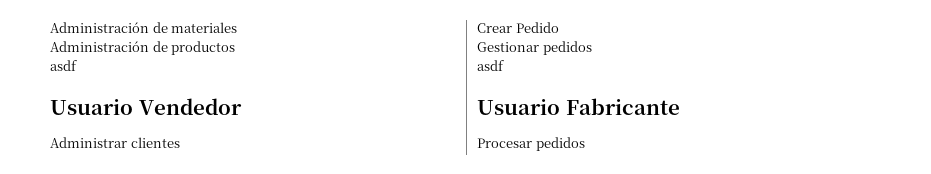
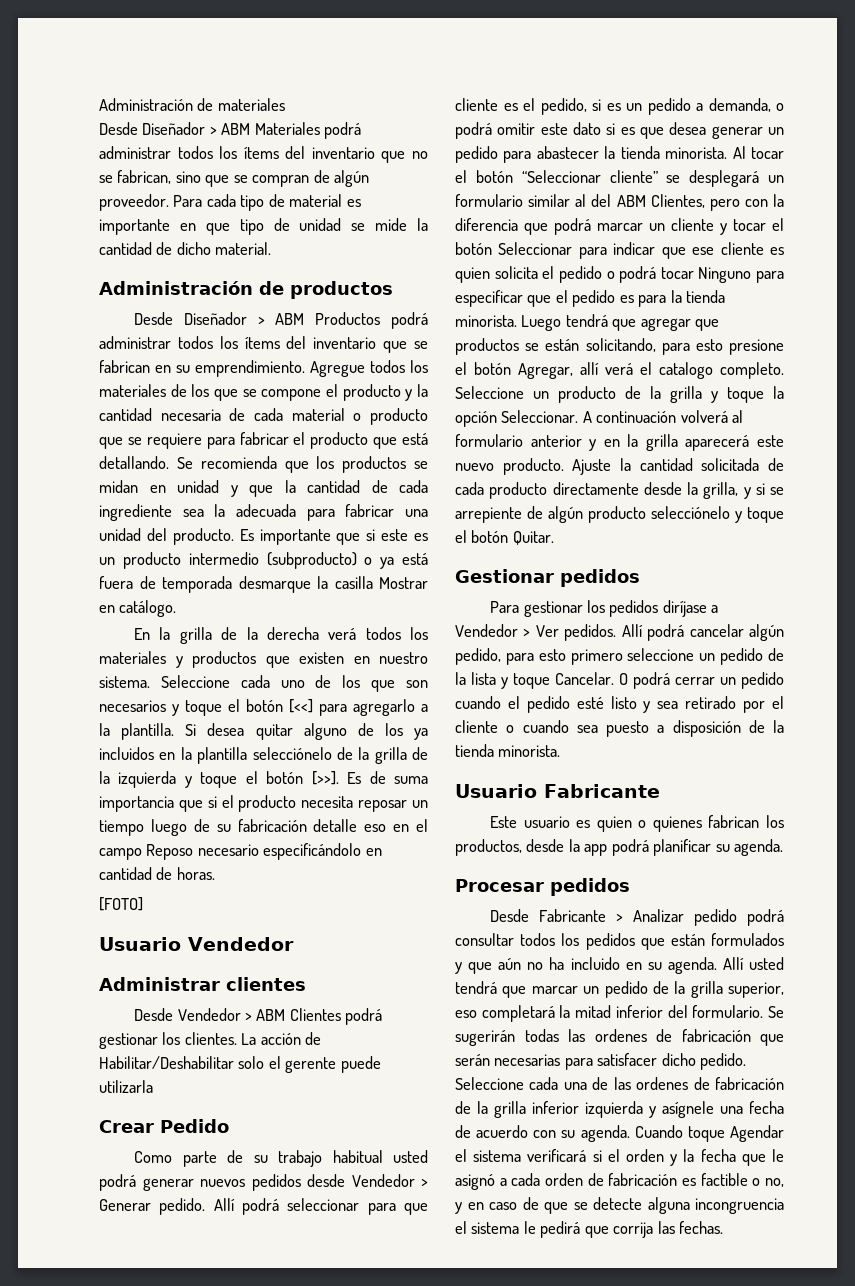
[50,41,236,55] [50,60,77,71] [50,98,242,115] [50,137,180,148] [477,22,559,33] [477,41,592,55] [477,60,504,71] [477,98,680,115] [477,137,585,151] Administración de productos // asdf // Usuario Vendedor // Administrar clientes // Crear Pedido // Gestionar pedidos // asdf // Usuario Fabricante // Procesar pedidos -> [99,122,362,139] [99,146,428,163] [99,170,370,187] [99,194,361,211] [99,218,428,235] [99,242,272,255] [99,281,393,299] [134,312,428,329] [99,336,428,353] [99,360,428,377] [99,384,428,401] [99,408,428,425] [99,432,428,449] [99,456,428,473] [99,480,428,497] [99,504,428,521] [99,528,428,545] [99,552,428,569] [99,576,428,593] [99,600,177,617] [134,627,429,644] [99,651,428,668] [99,675,428,692] [99,699,428,716] [99,723,428,740] [99,747,428,764] [99,771,429,788] [99,795,428,812] [99,819,428,836] [99,843,382,860] [99,867,215,880] [99,897,143,911] [99,937,294,951] [99,977,306,991] [134,1008,383,1025] [99,1032,322,1049] [99,1056,381,1073] [99,1080,153,1093] [99,1119,229,1133] [134,1150,428,1167] [99,1174,428,1191] [99,1198,428,1215] [455,98,784,115] [455,122,784,139] [455,146,784,163] [455,170,784,187] [455,194,784,211] [455,218,784,235] [455,242,784,259] [455,266,784,283] [455,290,726,307] [455,314,720,331] [455,338,784,355] [455,362,784,379] [455,386,784,403] [455,410,744,427] [455,434,784,451] [455,458,784,475] [455,482,784,499] [455,506,784,523] [455,530,554,545] [455,569,640,587] [490,600,719,617] [455,624,784,641] [455,648,784,665] [455,672,784,689] [455,696,784,713] [455,720,784,737] [455,744,561,757] [455,784,660,798] [490,815,784,832] [455,839,784,856] [455,878,630,896] [490,909,784,926] [455,933,784,950] [455,957,785,974] [455,981,784,998] [455,1005,784,1022] [455,1029,784,1046] [455,1053,747,1070] [455,1077,784,1090] [455,1101,784,1118] [455,1125,784,1142] [455,1149,784,1166] [455,1173,784,1190] [455,1197,784,1214] [455,1221,724,1238] Desde Diseñador > ABM Materiales podrá administrar todos los ítems del inventario que no se fabrican, sino que se compran de algún proveedor. Para cada tipo de material es importante en que tipo de unidad se mide la cantidad de dicho material. // Administración de productos // Desde Diseñador > ABM Productos podrá administrar todos los ítems del inventario que se fabrican en su emprendimiento. Agregue todos los materiales de los que se compone el producto y la cantidad necesaria de cada material o producto que se requiere para fabricar el producto que está detallando. Se recomienda que los productos se midan en unidad y que la cantidad de cada ingrediente sea la adecuada para fabricar una unidad del producto. Es importante que si este es un producto intermedio (subproducto) o ya está fuera de temporada desmarque la casilla Mostrar en catálogo. // En la grilla de la derecha verá todos los materiales y productos que existen en nuestro sistema. Seleccione cada uno de los que son necesarios y toque el botón [<<] para agregarlo a la plantilla. Si desea quitar alguno de los ya incluidos en la plantilla selecciónelo de la grilla de la izquierda y toque el botón [>>]. Es de suma importancia que si el producto necesita reposar un tiempo luego de su fabricación detalle eso en el campo Reposo necesario especificándolo en cantidad de horas. // [FOTO] // Usuario Vendedor // Administrar clientes // Desde Vendedor > ABM Clientes podrá gestionar los clientes. La acción de Habilitar/Deshabilitar solo el gerente puede utilizarla // Crear Pedido // Como parte de su trabajo habitual usted podrá generar nuevos pedidos desde Vendedor > Generar pedido. Allí podrá seleccionar para que cliente es el pedido, si es un pedido a demanda, o podrá omitir este dato si es que desea generar un pedido para abastecer la tienda minorista. Al tocar el botón “Seleccionar cliente” se desplegará un formulario similar al del ABM Clientes, pero con la diferencia que podrá marcar un cliente y tocar el botón Seleccionar para indicar que ese cliente es quien solicita el pedido o podrá tocar Ninguno para especificar que el pedido es para la tienda minorista. Luego tendrá que agregar que productos se están solicitando, para esto presione el botón Agregar, allí verá el catalogo completo. Seleccione un producto de la grilla y toque la opción Seleccionar. A continuación volverá al formulario anterior y en la grilla aparecerá este nuevo producto. Ajuste la cantidad solicitada de cada producto directamente desde la grilla, y si se arrepiente de algún producto selecciónelo y toque el botón Quitar. // Gestionar pedidos // Para gestionar los pedidos diríjase a Vendedor > Ver pedidos. Allí podrá cancelar algún pedido, para esto primero seleccione un pedido de la lista y toque Cancelar. O podrá cerrar un pedido cuando el pedido esté listo y sea retirado por el cliente o cuando sea puesto a disposición de la tienda minorista. // Usuario Fabricante // Este usuario es quien o quienes fabrican los productos, desde la app podrá planificar su agenda. // Procesar pedidos // Desde Fabricante > Analizar pedido podrá consultar todos los pedidos que están formulados y que aún no ha incluido en su agenda. Allí usted tendrá que marcar un pedido de la grilla superior, eso completará la mitad inferior del formulario. Se sugerirán todas las ordenes de fabricación que serán necesarias para satisfacer dicho pedido. Seleccione cada una de las ordenes de fabricación de la grilla inferior izquierda y asígnele una fecha de acuerdo con su agenda. Cuando toque Agendar el sistema verificará si el orden y la fecha que le asignó a cada orden de fabricación es factible o no, y en caso de que se detecte alguna incongruencia el sistema le pedirá que corrija las fechas.

